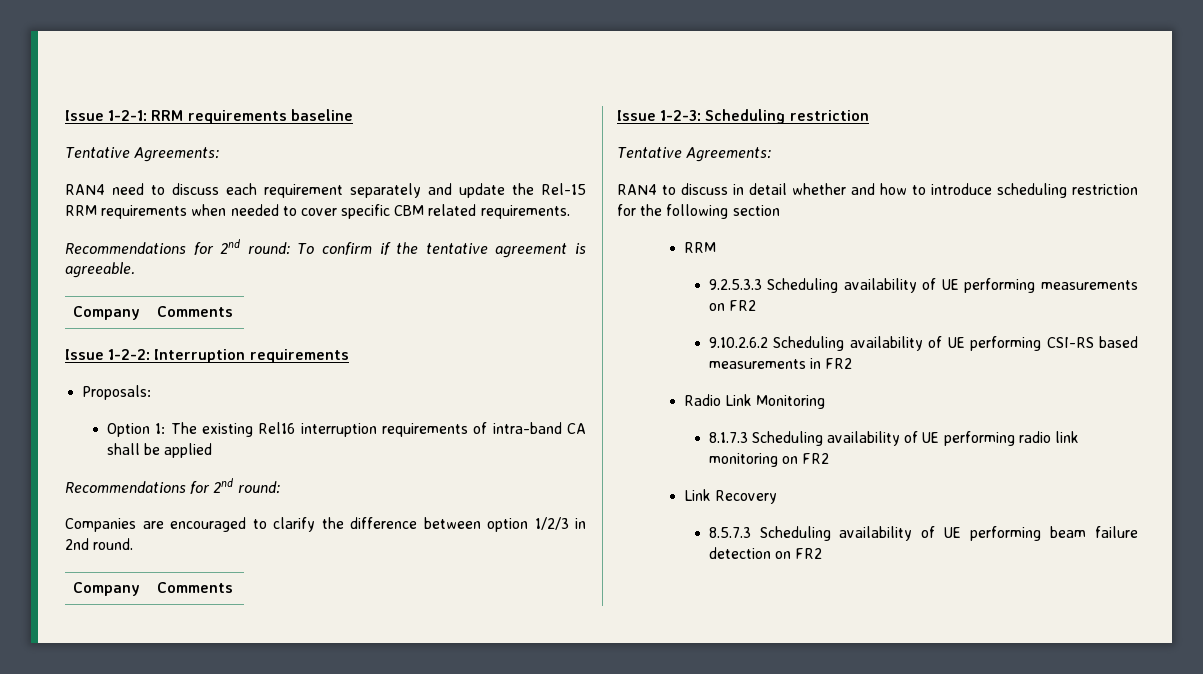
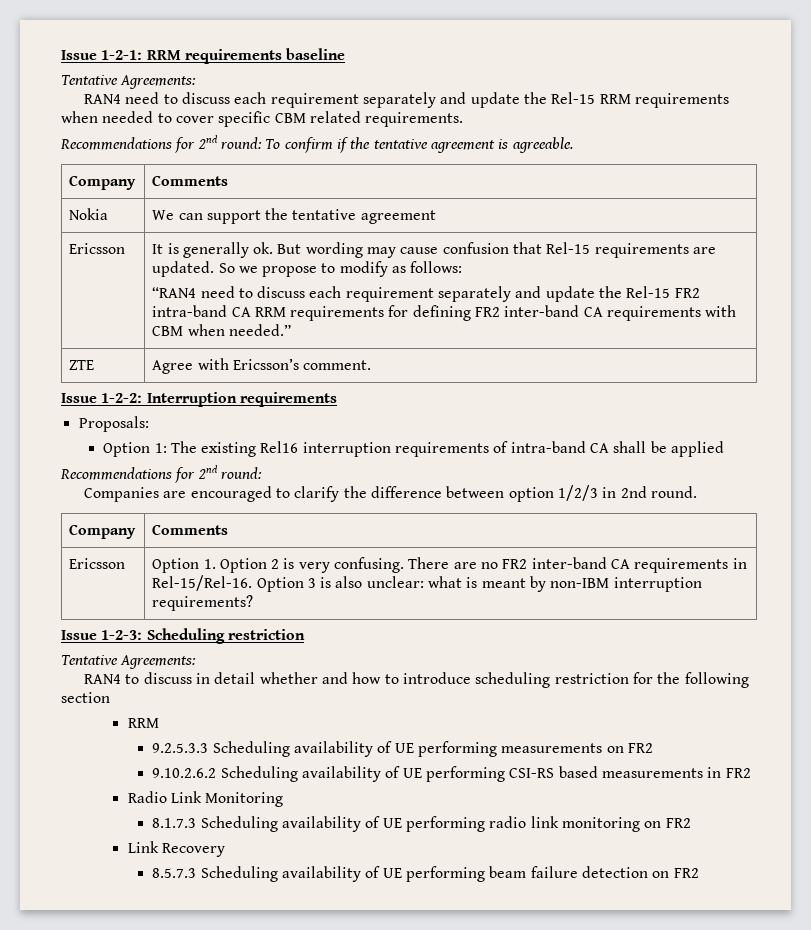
(234, 311) none -> [69,208,109,220] [152,208,436,224] [69,243,126,254] [152,242,717,258] [152,261,463,277] [152,286,700,302] [152,305,737,321] [152,324,291,336] [69,360,95,370] [152,358,372,374] // Nokia | We can support the tentative agreement // Ericsson | It is generally ok. But wording may cause confusion that Rel-15 requirements are updated. So we propose to modify as follows: // “RAN4 need to discuss each requirement separately and update the Rel-15 FR2 intra-band CA RRM requirements for defining FR2 inter-band CA requirements with CBM when needed.” // ZTE | Agree with Ericsson’s comment.
(234, 587) none -> [69,558,126,569] [152,557,747,573] [152,575,702,592] [152,595,254,611] // Ericsson | Option 1. Option 2 is very confusing. There are no FR2 inter-band CA requirements in Rel-15/Rel-16. Option 3 is also unclear: what is meant by non-IBM interruption requirements?

